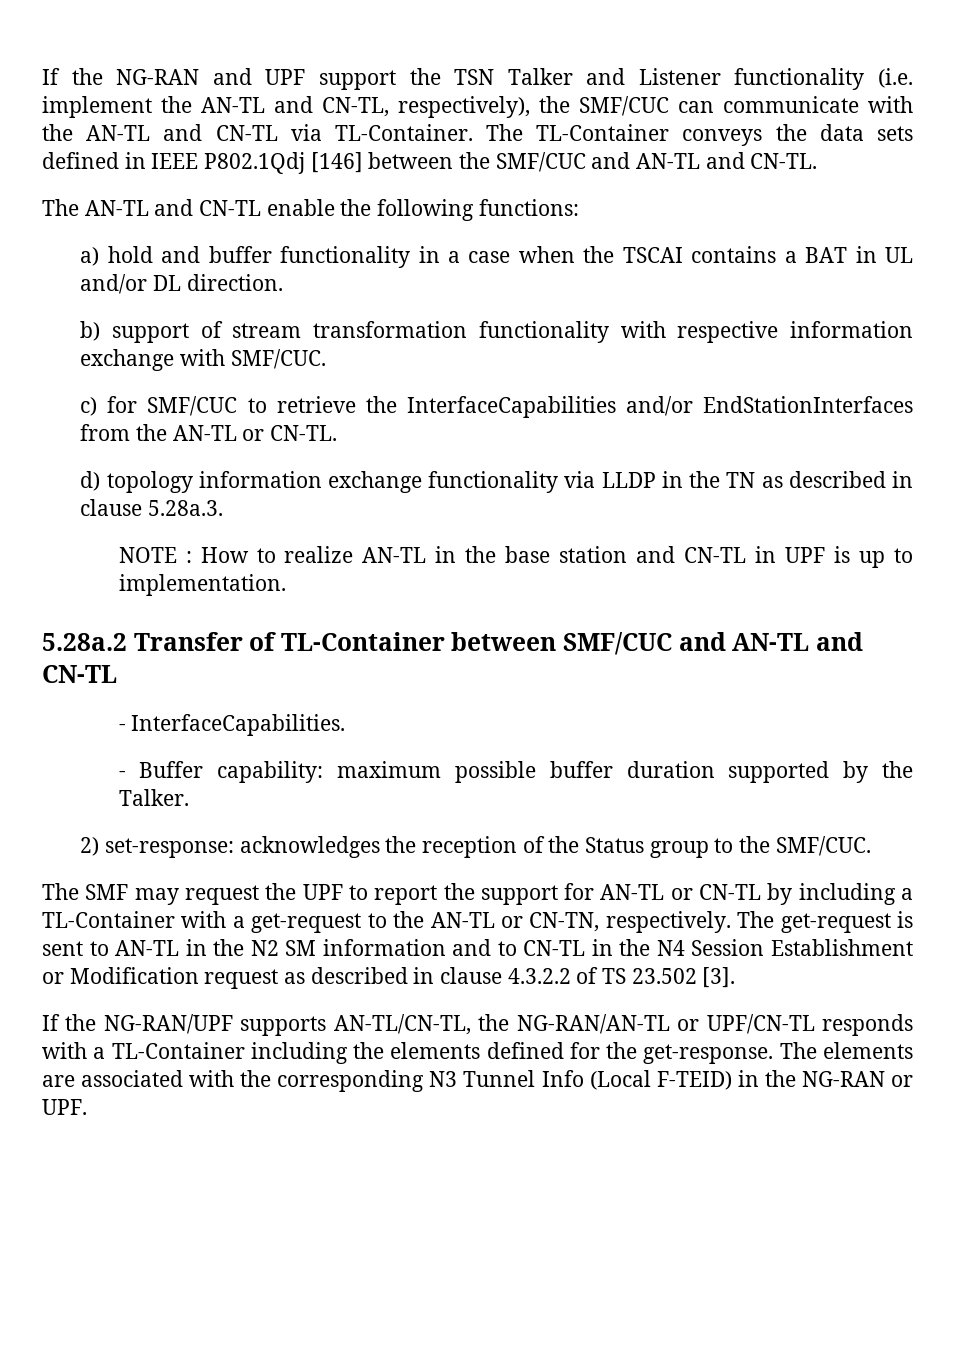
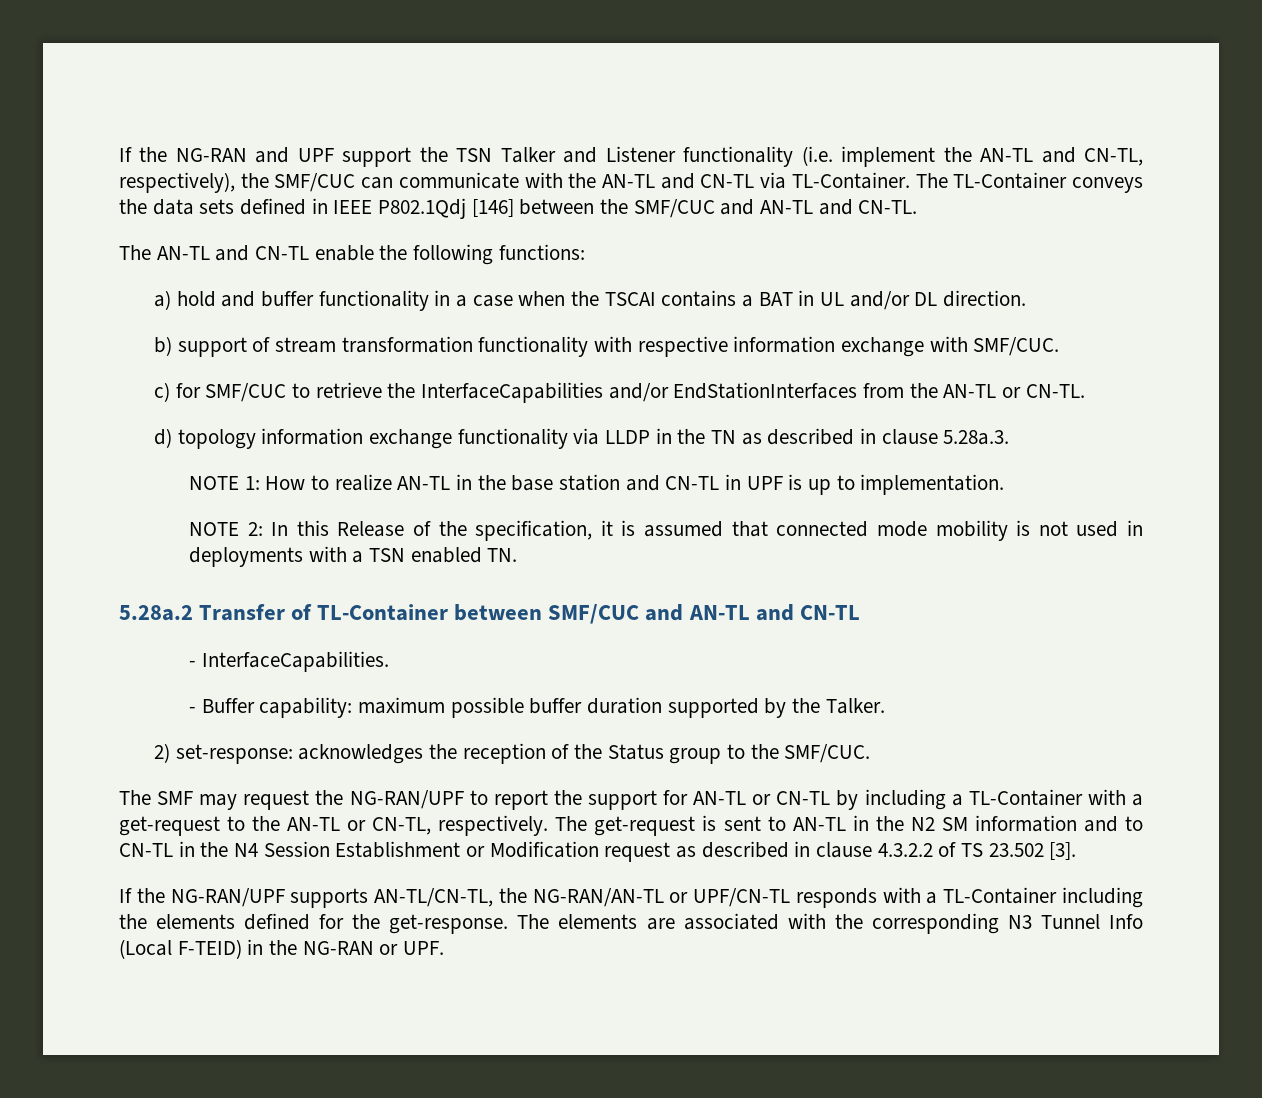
[185,551,192,563] : -> [244,476,260,490] 1:
(286, 585) none -> [188,520,1143,541] [188,546,518,567] // NOTE 2: In this Release of the specification, it is assumed that connected mode mobility is not used in deployments with a TSN enabled TN.
[302,884,343,900] UPF -> [349,790,464,809] NG-RAN/UPF
[529,912,600,932] CN-TN, -> [372,817,432,835] CN-TL,

